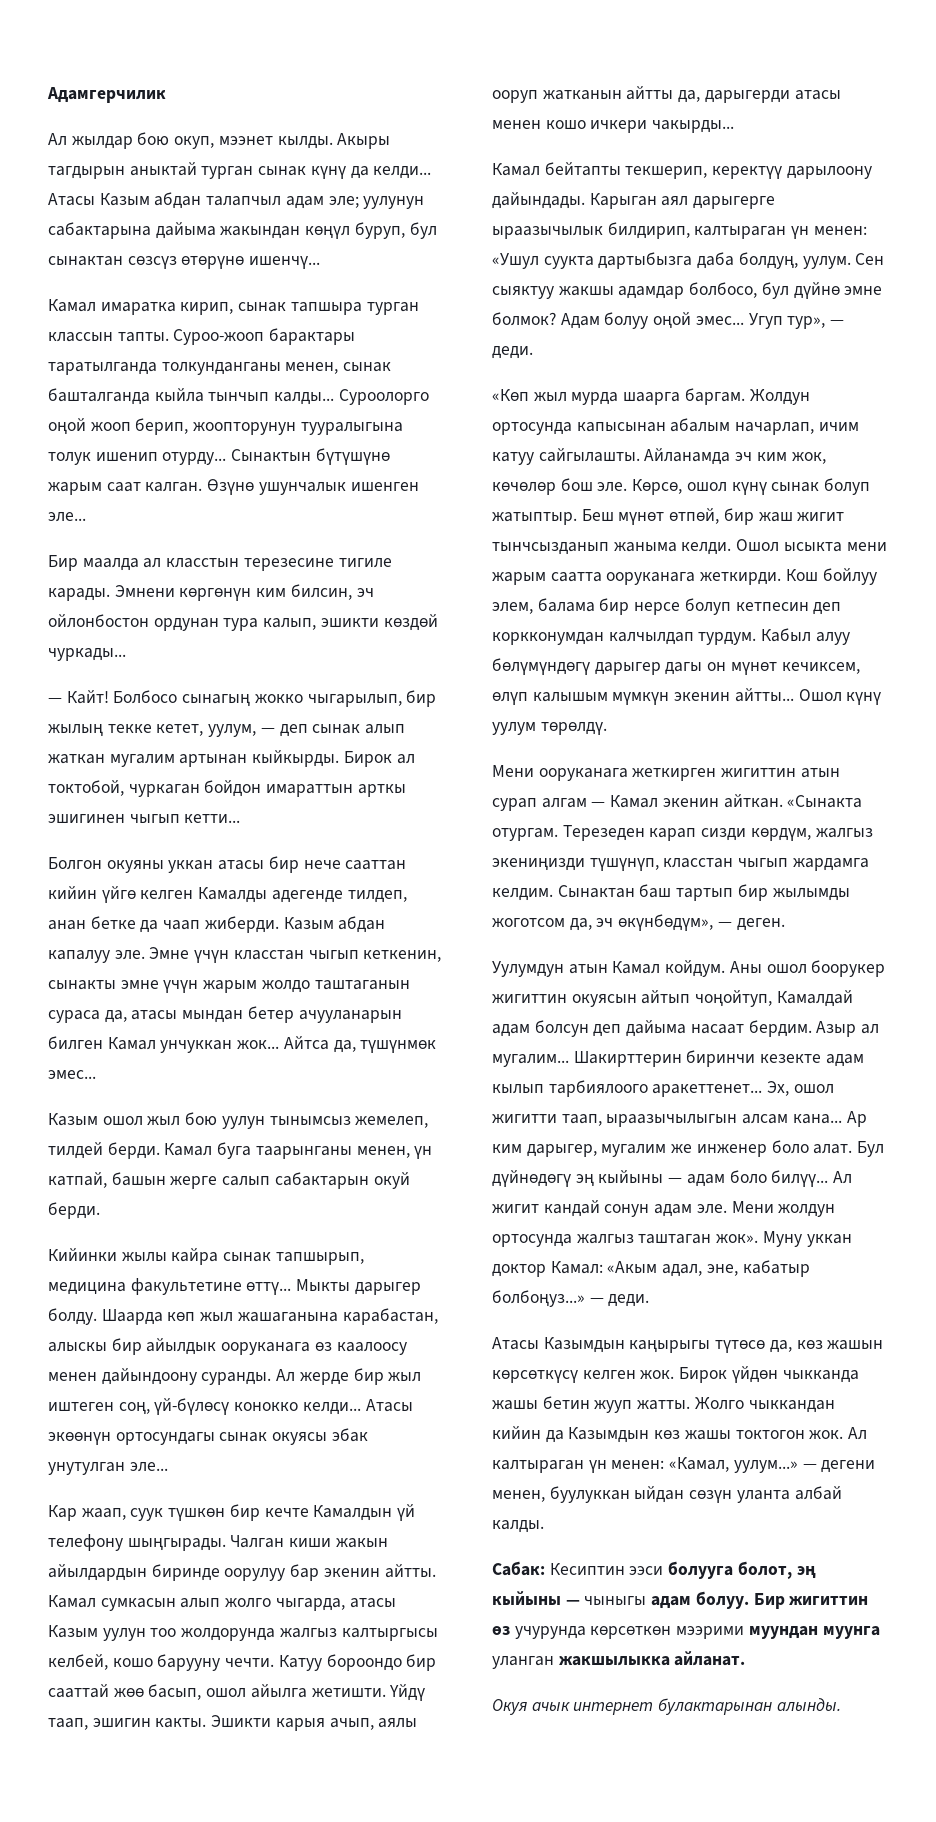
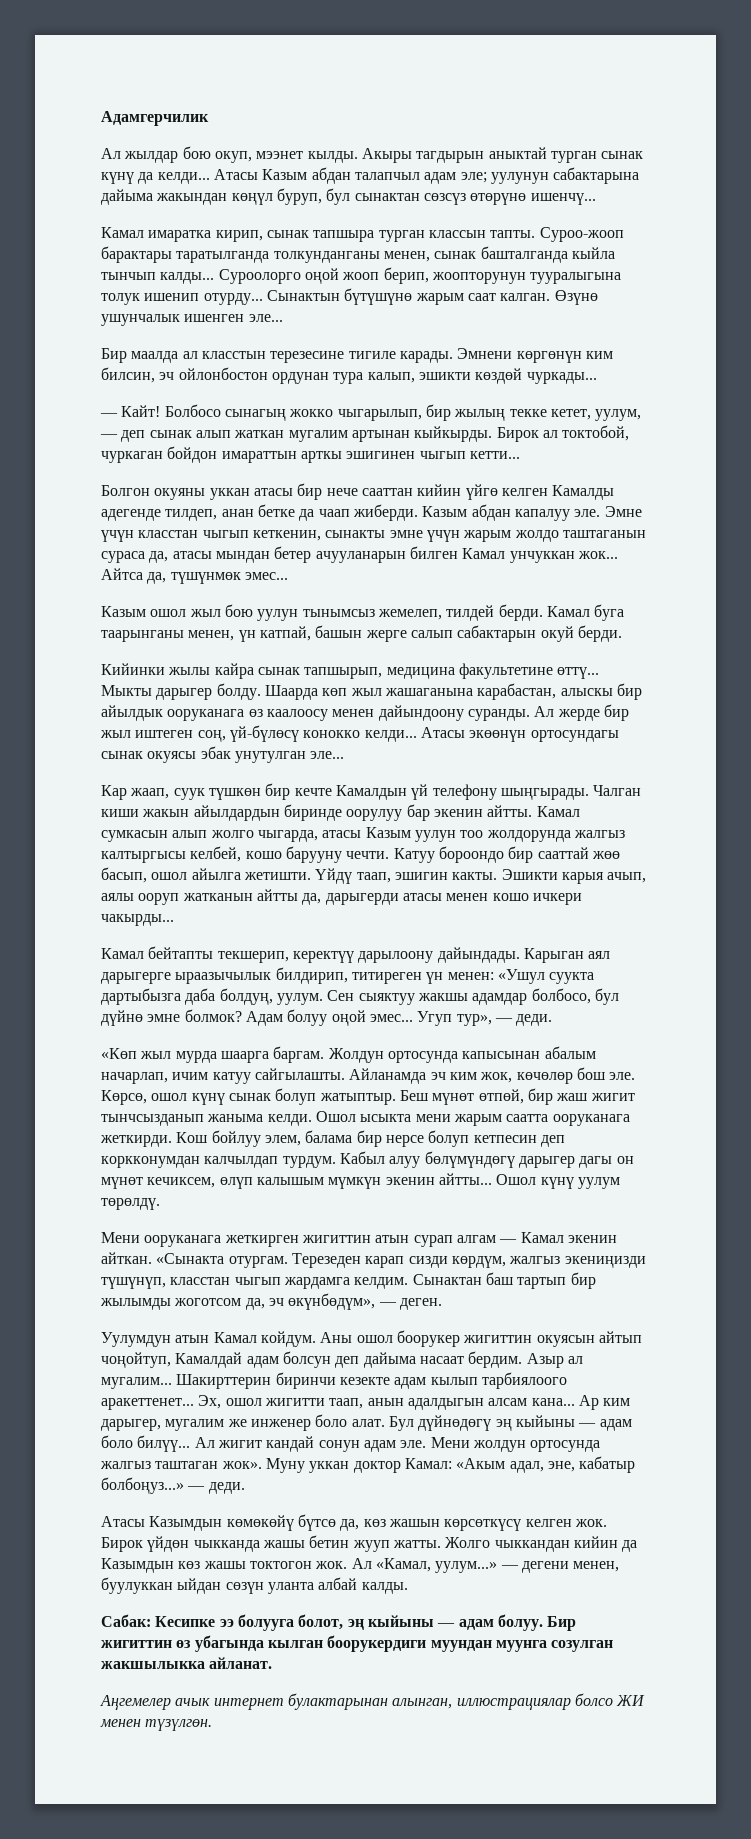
[694,226,787,239] калтыраган -> [351,972,422,984] титиреген
[606,1114,738,1127] ыраазычылыгын -> [367,1398,484,1410] анын адалдыгын
[629,1340,766,1353] каңырыгы түтөсө -> [226,1514,336,1531] көмөкөйү бүтсө
[492,1460,665,1473] калтыраган үн менен: -> (372, 1563) none
[549,1563,664,1575] Кесиптин ээси -> [155,1616,234,1627] Кесипке ээ
[584,1596,647,1605] чыныгы -> (456, 1625) none
[514,1626,745,1639] учурунда көрсөткөн мээрими -> [194,1635,427,1652] убагында кылган боорукердиги
[492,1656,554,1669] уланган -> [551,1640,614,1652] созулган
[492,1699,527,1715] Окуя -> [100,1695,171,1710] Аңгемелер
[776,1698,841,1712] алынды. -> [392,1693,646,1710] [100,1719,213,1731] алынган, иллюстрациялар болсо ЖИ менен түзүлгөн.

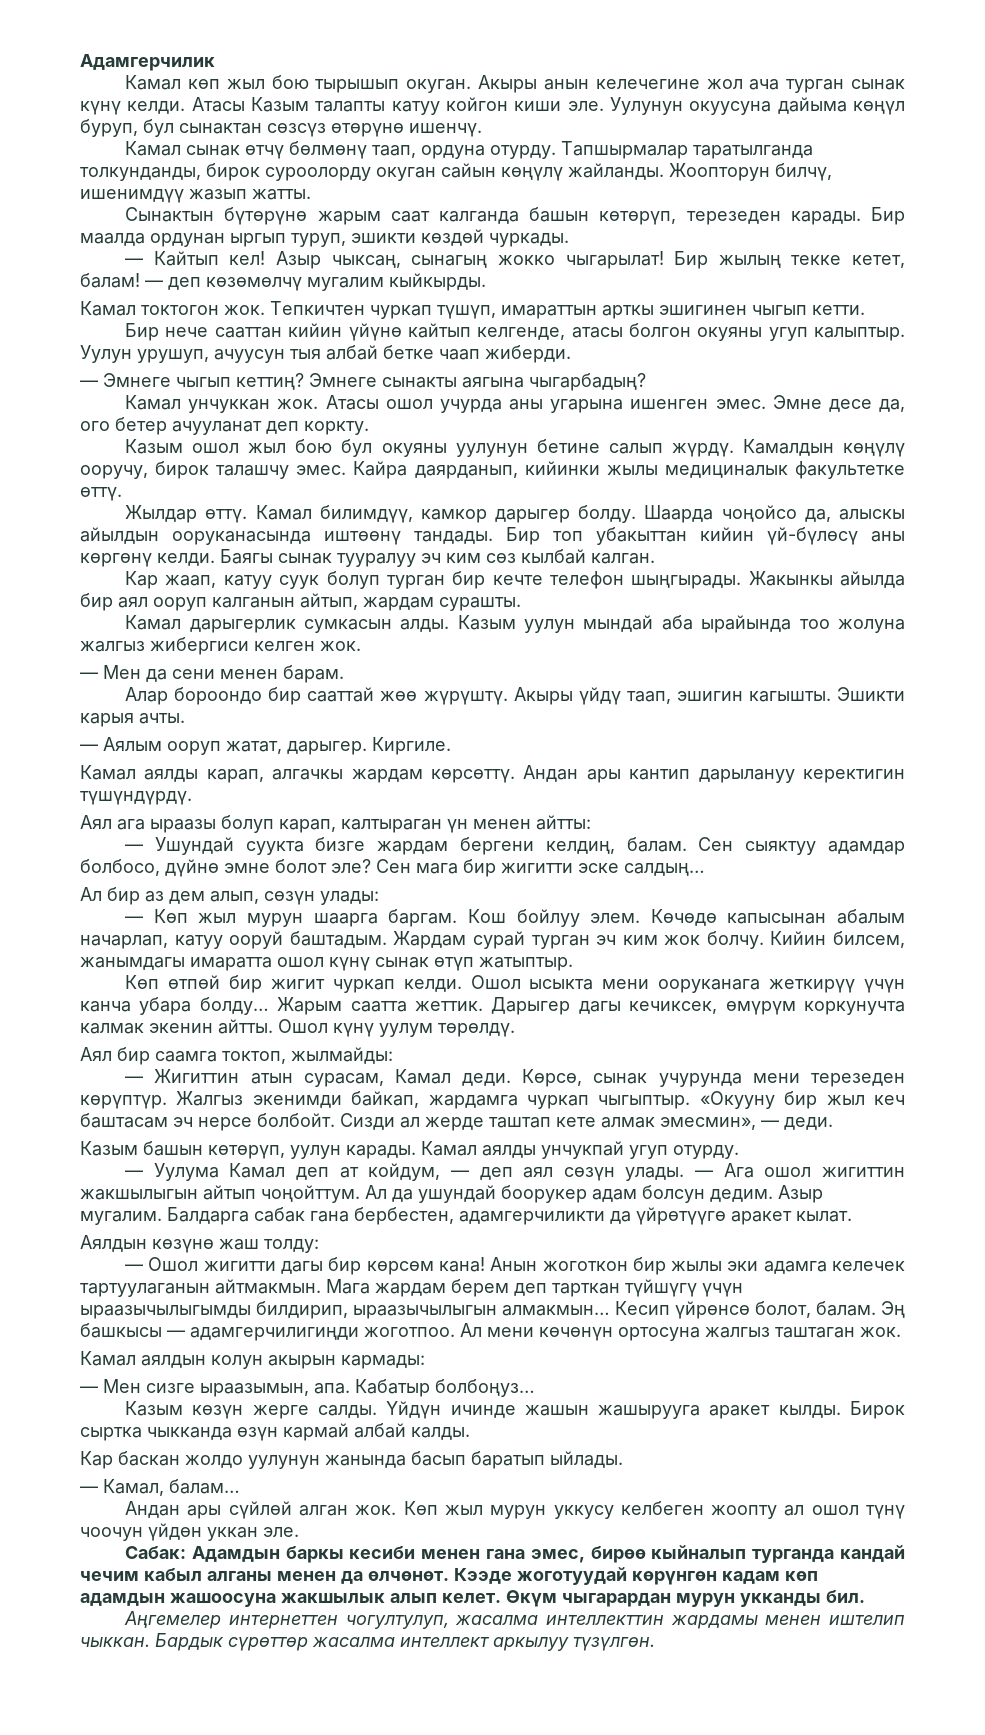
[101,146,644,163] [101,167,640,184] [101,189,228,205] Ал жылдар бою окуп, мээнет кылды. Акыры тагдырын аныктай турган сынак күнү да келди... Атасы Казым абдан талапчыл адам эле; уулунун сабактарына дайыма жакындан -> [125,75,905,93] [80,97,847,115] Камал көп жыл бою тырышып окуган. Акыры анын келечегине жол ача турган сынак күнү келди. Атасы Казым талапты катуу койгон киши эле. Уулунун окуусуна дайыма
[530,193,596,205] [101,227,624,242] [101,246,615,263] [101,267,622,284] [101,288,598,305] [101,314,283,326] [101,348,613,363] [101,367,415,384] ишенчү... // Камал имаратка кирип, сынак тапшыра турган классын тапты. Суроо-жооп барактары таратылганда толкунданганы менен, сынак башталганда кыйла тынчып калды... Суроолорго оңой жооп берип, жоопторунун тууралыгына толук ишенип отурду... Сынактын бүтүшүнө жарым саат калган. Өзүнө ушунчалык ишенген эле... // Бир маалда ал класстын терезесине тигиле карады. Эмнени көргөнүн ким билсин, эч ойлонбостон ордунан тура калып, -> [409,123,482,137] [125,141,814,159] [80,163,832,181] [80,189,311,203] [125,207,906,225] [80,233,346,247] ишенчү. // Камал сынак өтчү бөлмөнү таап, ордуна отурду. Тапшырмалар таратылганда толкунданды, бирок суроолорду окуган сайын көңүлү жайланды. Жоопторун билчү, ишенимдүү жазып жатты. // Сынактын бүтөрүнө жарым саат калганда башын көтөрүп, терезеден карады. Бир маалда ордунан ыргып туруп,
[526,372,597,384] [100,404,451,421] чуркады... // — Кайт! Болбосо сынагың жокко чыгарылып, бир -> [489,233,569,247] [125,251,709,269] чуркады. // — Кайтып кел! Азыр чыксаң, сынагың жокко чыгарылат! Бир
[595,409,642,421] [100,425,630,442] [101,446,520,463] [101,483,615,500] [101,504,642,521] [101,530,646,542] [101,546,618,563] [101,568,288,584] [101,604,625,621] [101,625,622,642] [101,663,600,679] [101,683,642,700] [101,704,629,721] [100,725,619,742] [101,746,345,763] [101,783,642,800] [101,804,580,821] [101,827,625,842] [101,846,620,863] [101,867,353,884] уулум, — деп сынак алып жаткан мугалим артынан кыйкырды. Бирок ал токтобой, чуркаган бойдон имараттын арткы эшигинен чыгып кетти... // Болгон окуяны уккан атасы бир нече сааттан кийин үйгө келген Камалды адегенде тилдеп, анан бетке да чаап жиберди. Казым абдан капалуу эле. Эмне үчүн класстан чыгып кеткенин, сынакты эмне үчүн жарым жолдо таштаганын сураса да, атасы мындан бетер ачууланарын билген Камал унчуккан жок... Айтса да, түшүнмөк эмес... // Казым ошол жыл бою уулун тынымсыз жемелеп, тилдей берди. Камал буга таарынганы менен, үн катпай, башын жерге салып сабактарын окуй берди. // Кийинки жылы кайра сынак тапшырып, медицина факультетине өттү... Мыкты дарыгер болду. Шаарда көп жыл жашаганына карабастан, алыскы бир айылдык ооруканага өз каалоосу менен дайындоону суранды. Ал жерде бир жыл иштеген соң, үй-бүлөсү конокко келди... Атасы экөөнүн ортосундагы сынак окуясы эбак унутулган эле... // Кар жаап, суук түшкөн бир кечте Камалдын үй телефону шыңгырады. Чалган киши жакын айылдардын биринде оорулуу бар экенин айтты. Камал сумкасын алып жолго чыгарда, атасы Казым уулун тоо жолдорунда жалгыз калтыргысы келбей, кошо барууну чечти. Катуу бороондо бир сааттай жөө басып, ошол айылга жетишти. Үйдү -> [80,273,486,291] [80,301,865,319] [125,323,905,341] [80,345,571,363] [80,373,646,391] [125,395,906,413] [80,417,369,435] [125,439,905,457] [80,461,905,479] [80,487,122,501] [125,505,906,523] [80,527,905,545] [80,549,655,567] [125,571,905,589] [80,593,521,611] [125,615,905,633] [80,637,361,655] [80,665,344,683] [125,687,621,705] балам! — деп көзөмөлчү мугалим кыйкырды. // Камал токтогон жок. Тепкичтен чуркап түшүп, имараттын арткы эшигинен чыгып кетти. // Бир нече сааттан кийин үйүнө кайтып келгенде, атасы болгон окуяны угуп калыптыр. Уулун урушуп, ачуусун тыя албай бетке чаап жиберди. // — Эмнеге чыгып кеттиң? Эмнеге сынакты аягына чыгарбадың? // Камал унчуккан жок. Атасы ошол учурда аны угарына ишенген эмес. Эмне десе да, ого бетер ачууланат деп коркту. // Казым ошол жыл бою бул окуяны уулунун бетине салып жүрдү. Камалдын көңүлү ооручу, бирок талашчу эмес. Кайра даярданып, кийинки жылы медициналык факультетке өттү. // Жылдар өттү. Камал билимдүү, камкор дарыгер болду. Шаарда чоңойсо да, алыскы айылдын ооруканасында иштөөнү тандады. Бир топ убакыттан кийин үй-бүлөсү аны көргөнү келди. Баягы сынак тууралуу эч ким сөз кылбай калган. // Кар жаап, катуу суук болуп турган бир кечте телефон шыңгырады. Жакынкы айылда бир аял ооруп калганын айтып, жардам сурашты. // Камал дарыгерлик сумкасын алды. Казым уулун мындай аба ырайында тоо жолуна жалгыз жибергиси келген жок. // — Мен да сени менен барам. // Алар бороондо бир сааттай жөө жүрүштү. Акыры үйдү
[452,872,498,880] какты. -> [748,691,831,702] кагышты.
[607,872,647,883] [101,889,582,905] [101,914,174,926] [101,946,611,963] [101,967,595,984] [101,988,323,1005] ачып, аялы ооруп жатканын айтты да, дарыгерди атасы менен кошо ичкери чакырды... // Камал бейтапты текшерип, керектүү дарылоону дайындады. Карыган аял дарыгерге ыраазычылык билдирип, титиреген үн менен: «Ушул суукта дартыбызга даба болдуң, уулум. -> [139,713,185,724] [80,737,451,755] [80,765,905,783] [80,791,192,805] [80,815,591,833] [125,837,687,855] ачты. // — Аялым ооруп жатат, дарыгер. Киргиле. // Камал аялды карап, алгачкы жардам көрсөттү. Андан ары кантип дарылануу керектигин түшүндүрдү. // Аял ага ыраазы болуп карап, калтыраган үн менен айтты: // — Ушундай суукта бизге жардам бергени келдиң, балам.
[417,993,468,1001] жакшы -> (817, 848) none
[594,988,619,1005] бул -> (160, 867) none
[184,1009,553,1026] [101,1046,596,1063] [101,1067,636,1084] [101,1090,147,1105] болмок? Адам болуу оңой эмес... Угуп тур», — деди. // «Көп жыл мурда шаарга баргам. Жолдун ортосунда капысынан абалым начарлап, ичим катуу сайгылашты. Айланамда эч ким жок, көчөлөр бош эле. Көрсө, -> [275,859,705,877] [80,887,379,905] [125,909,906,927] [80,931,906,949] [80,957,272,971] болот эле? Сен мага бир жигитти эске салдың… // Ал бир аз дем алып, сөзүн улады: // — Көп жыл мурун шаарга баргам. Кош бойлуу элем. Көчөдө капысынан абалым начарлап, катуу ооруй баштадым. Жардам сурай турган эч ким жок болчу. Кийин билсем, жанымдагы имаратта
[275,1088,317,1105] болуп -> [434,957,474,971] өтүп
[399,1088,635,1105] [101,1111,630,1126] [100,1130,565,1147] [101,1151,634,1168] [101,1173,620,1189] [101,1198,160,1210] [101,1232,617,1247] [101,1252,646,1268] [101,1272,596,1289] [100,1293,442,1310] [101,1330,642,1347] [101,1351,583,1368] [101,1372,567,1389] [101,1395,631,1410] [101,1414,632,1431] [101,1435,601,1452] [100,1456,636,1473] [101,1477,245,1494] [101,1514,607,1531] [101,1535,638,1552] [101,1558,620,1573] [101,1577,408,1594] [101,1614,577,1631] [101,1635,614,1652] [101,1657,273,1669] [100,1693,646,1710] [100,1719,141,1727] Беш мүнөт өтпөй, бир жаш жигит тынчсызданып жаныма келди. Ошол ысыкта мени жарым саатта ооруканага жеткирди. Кош бойлуу элем, балама бир нерсе болуп кетпесин деп коркконумдан калчылдап турдум. Кабыл алуу бөлүмүндөгү дарыгер дагы он мүнөт кечиксем, өлүп калышым мүмкүн экенин айтты... Ошол күнү уулум төрөлдү. // Мени ооруканага жеткирген жигиттин атын сурап алгам — Камал экенин айткан. «Сынакта отургам. Терезеден карап сизди көрдүм, жалгыз экениңизди түшүнүп, класстан чыгып жардамга келдим. Сынактан баш тартып бир жылымды жоготсом да, эч өкүнбөдүм», — деген. // Уулумдун атын Камал койдум. Аны ошол боорукер жигиттин окуясын айтып чоңойтуп, Камалдай адам болсун деп дайыма насаат бердим. Азыр ал мугалим... Шакирттерин биринчи кезекте адам кылып тарбиялоого аракеттенет... Эх, ошол жигитти таап, анын адалдыгын алсам кана... Ар ким дарыгер, мугалим же инженер боло алат. Бул дүйнөдөгү эң кыйыны — адам боло билүү... Ал жигит кандай сонун адам эле. Мени жолдун ортосунда жалгыз таштаган жок». Муну уккан доктор Камал: «Акым адал, эне, кабатыр болбоңуз...» — деди. // Атасы Казымдын көмөкөйү бүтсө да, көз жашын көрсөткүсү келген жок. Бирок үйдөн чыкканда жашы бетин жууп жатты. Жолго чыккандан кийин да Казымдын көз жашы токтогон жок. Ал «Камал, уулум...» — дегени менен, буулуккан ыйдан сөзүн уланта албай калды. // Сабак: Кесипке ээ болууга болот, эң кыйыны — адам болуу. Бир жигиттин өз убагында кылган боорукердиги муундан муунга созулган жакшылыкка айланат. // Аңгемелер ачык интернет булактарынан алынган, иллюстрациялар болсо ЖИ менен -> [125,975,906,993] [80,997,905,1015] [80,1019,515,1037] [80,1047,393,1065] [125,1069,906,1087] [80,1091,905,1109] [80,1113,833,1131] [80,1141,739,1159] [125,1163,905,1181] [80,1185,823,1203] [80,1207,852,1225] [80,1235,319,1253] [125,1257,906,1275] [80,1279,743,1297] [80,1301,905,1319] [80,1323,901,1341] [80,1351,425,1369] [80,1379,535,1397] [125,1401,905,1419] [80,1423,470,1441] [80,1451,623,1469] [80,1479,240,1496] [125,1501,906,1519] [80,1523,299,1541] [125,1545,905,1563] [80,1567,818,1585] [80,1590,865,1607] [124,1611,905,1629] [80,1633,569,1651] // Көп өтпөй бир жигит чуркап келди. Ошол ысыкта мени ооруканага жеткирүү үчүн канча убара болду… Жарым саатта жеттик. Дарыгер дагы кечиксек, өмүрүм коркунучта калмак экенин айтты. Ошол күнү уулум төрөлдү. // Аял бир саамга токтоп, жылмайды: // — Жигиттин атын сурасам, Камал деди. Көрсө, сынак учурунда мени терезеден көрүптүр. Жалгыз экенимди байкап, жардамга чуркап чыгыптыр. «Окууну бир жыл кеч баштасам эч нерсе болбойт. Сизди ал жерде таштап кете алмак эмесмин», — деди. // Казым башын көтөрүп, уулун карады. Камал аялды унчукпай угуп отурду. // — Уулума Камал деп ат койдум, — деп аял сөзүн улады. — Ага ошол жигиттин жакшылыгын айтып чоңойттум. Ал да ушундай боорукер адам болсун дедим. Азыр мугалим. Балдарга сабак гана бербестен, адамгерчиликти да үйрөтүүгө аракет кылат. // Аялдын көзүнө жаш толду: // — Ошол жигитти дагы бир көрсөм кана! Анын жоготкон бир жылы эки адамга келечек тартуулаганын айтмакмын. Мага жардам берем деп тарткан түйшүгү үчүн ыраазычылыгымды билдирип, ыраазычылыгын алмакмын… Кесип үйрөнсө болот, балам. Эң башкысы — адамгерчилигиңди жоготпоо. Ал мени көчөнүн ортосуна жалгыз таштаган жок. // Камал аялдын колун акырын кармады: // — Мен сизге ыраазымын, апа. Кабатыр болбоңуз… // Казым көзүн жерге салды. Үйдүн ичинде жашын жашырууга аракет кылды. Бирок сыртка чыкканда өзүн кармай албай калды. // Кар баскан жолдо уулунун жанында басып баратып ыйлады. // — Камал, балам… // Андан ары сүйлөй алган жок. Көп жыл мурун уккусу келбеген жоопту ал ошол түнү чоочун үйдөн уккан эле. // Сабак: Адамдын баркы кесиби менен гана эмес, бирөө кыйналып турганда кандай чечим кабыл алганы менен да өлчөнөт. Кээде жоготуудай көрүнгөн кадам көп адамдын жашоосуна жакшылык алып келет. Өкүм чыгарардан мурун укканды бил. // Аңгемелер интернеттен чогултулуп, жасалма интеллекттин жардамы менен иштелип чыккан. Бардык сүрөттөр жасалма интеллект аркылуу

